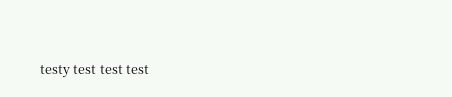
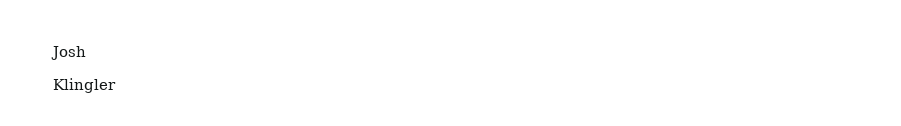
[40,65,150,78] testy test test test -> [51,46,86,60] [53,78,116,93] Josh // Klingler

